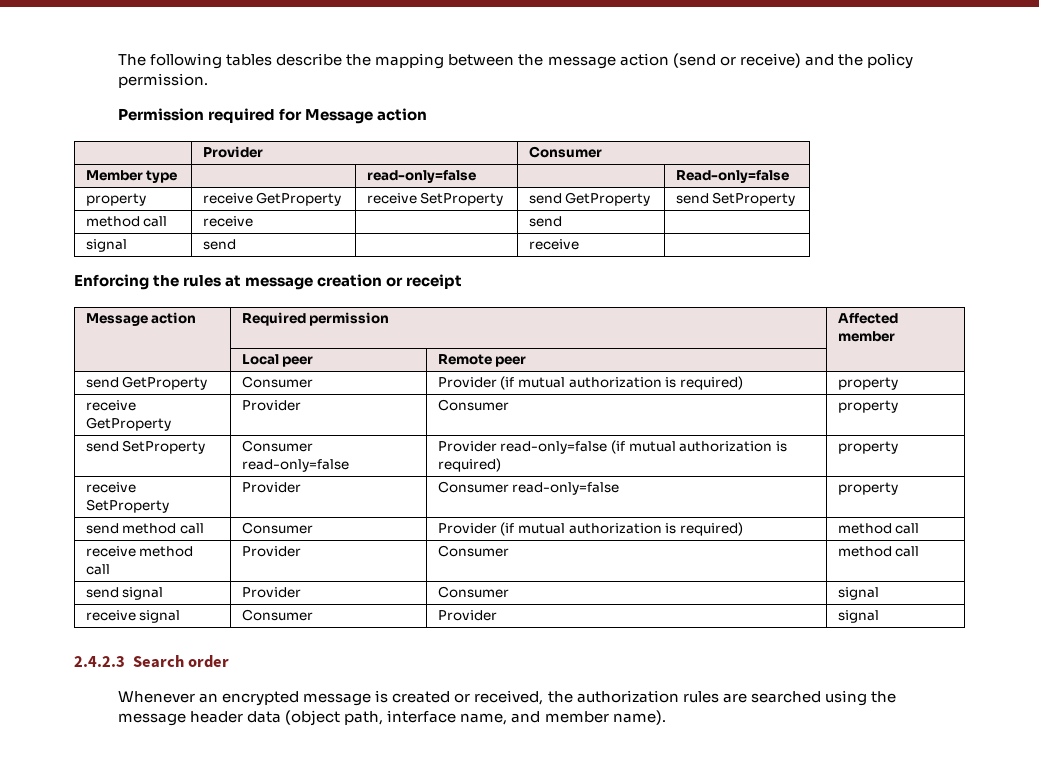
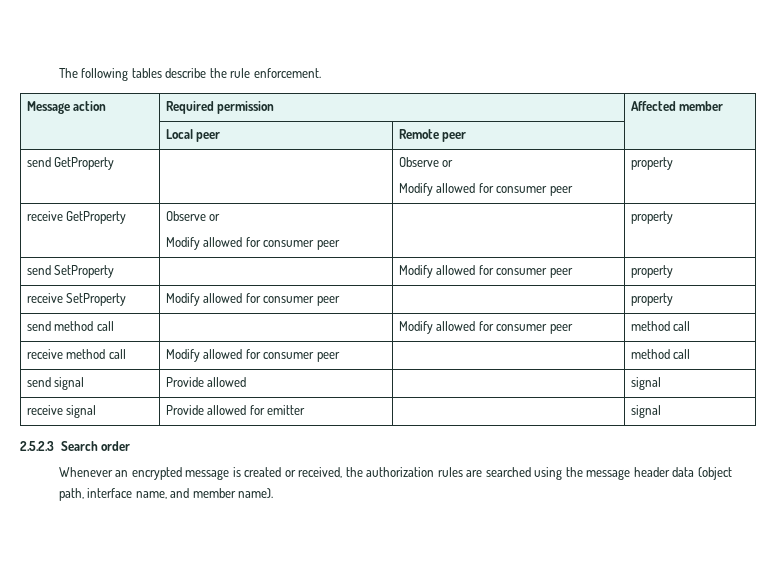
[375,53,913,69] [118,73,209,88] [118,108,428,124] [202,146,263,158] [528,146,602,158] [85,170,178,183] [366,170,476,183] [675,170,789,183] [85,193,146,206] [202,192,342,206] [366,192,504,206] [528,192,651,206] [675,192,796,206] [85,216,168,227] [202,216,253,227] [528,216,562,227] [85,239,127,252] [202,239,236,250] [528,239,579,250] [74,274,463,290] mapping between the message action (send or receive) and the policy permission. // Permission required for Message action // | Provider | Consumer // Member type | | read-only=false | | Read-only=false // property | receive GetProperty | receive SetProperty | send GetProperty | send SetProperty // method call | receive | | send | // signal | send | | receive | // Enforcing the rules at message creation or receipt -> [230,68,321,78] rule enforcement.
[241,376,313,388] [437,376,743,390] [837,377,898,390] [85,400,136,411] [85,417,171,431] [241,400,301,411] [437,399,509,411] [837,400,898,413] [85,440,206,454] [241,440,313,452] [241,459,349,472] [437,440,787,454] [437,458,501,472] [837,441,898,454] [85,482,136,493] [85,499,169,513] [241,482,301,493] [437,481,620,495] [837,482,898,495] [85,523,205,534] [241,522,313,534] [437,522,743,536] Consumer | Provider (if mutual authorization is required) | property // receive GetProperty | Provider | Consumer | property // send SetProperty | Consumer read-only=false | Provider read-only=false (if mutual authorization is required) | property // receive SetProperty | Provider | Consumer read-only=false | property // send method call | Consumer | Provider (if mutual authorization is required) -> [398,157,454,167] [398,183,573,196] [630,157,673,170] [26,211,127,224] [165,211,221,221] [165,237,340,250] [630,211,673,224] [26,265,115,278] [398,265,573,278] [630,265,673,278] [26,293,127,306] [165,293,340,306] [630,293,673,306] [26,321,114,331] [398,321,573,334] | Observe or // Modify allowed for consumer peer | property // receive GetProperty | Observe or // Modify allowed for consumer peer | | property // send SetProperty | | Modify allowed for consumer peer | property // receive SetProperty | Modify allowed for consumer peer | | property // send method call | | Modify allowed for consumer peer
[241,546,301,557] [437,545,509,557] Provider | Consumer -> [165,349,340,362] Modify allowed for consumer peer |
[241,587,301,598] [437,586,509,598] Provider | Consumer -> [165,377,247,387] Provide allowed |
[241,609,313,621] [437,610,497,621] [837,610,879,623] [74,656,125,667] Consumer | Provider | signal // 2.4.2.3 -> [165,405,306,415] [630,405,661,418] [20,441,54,451] Provide allowed for emitter | | signal // 2.5.2.3

